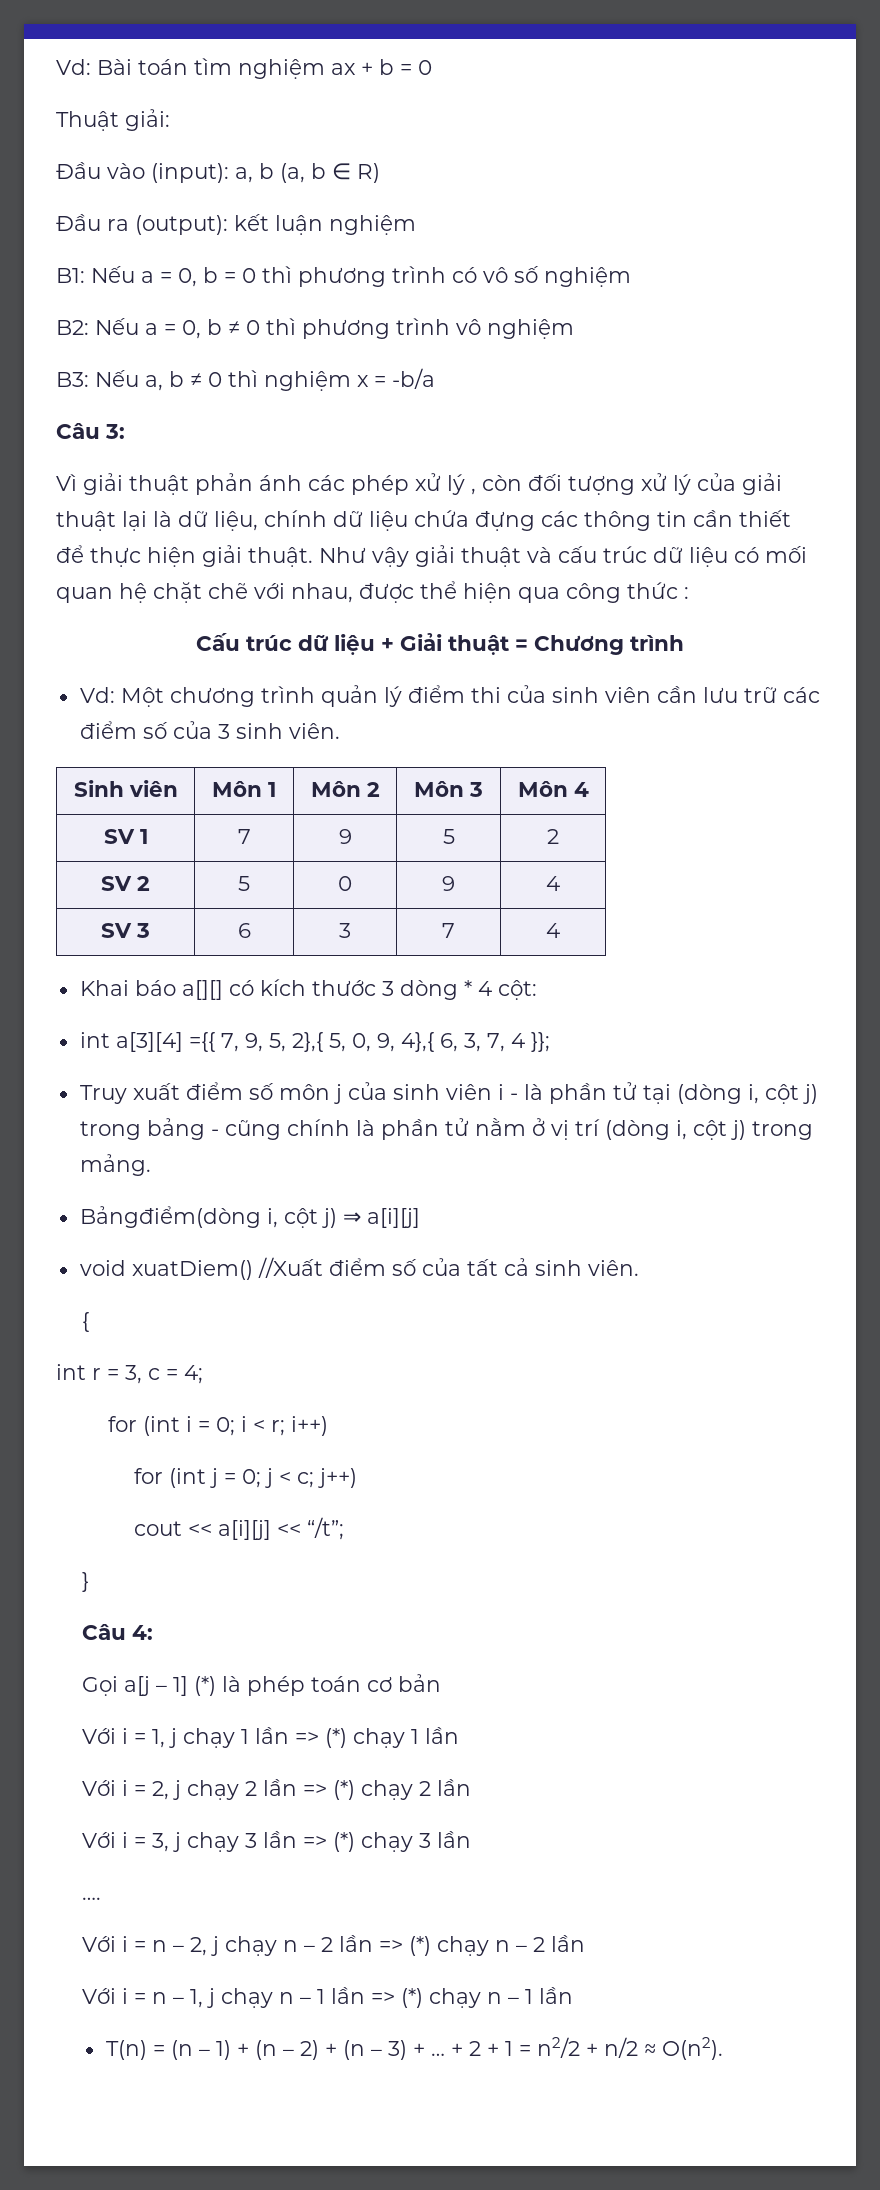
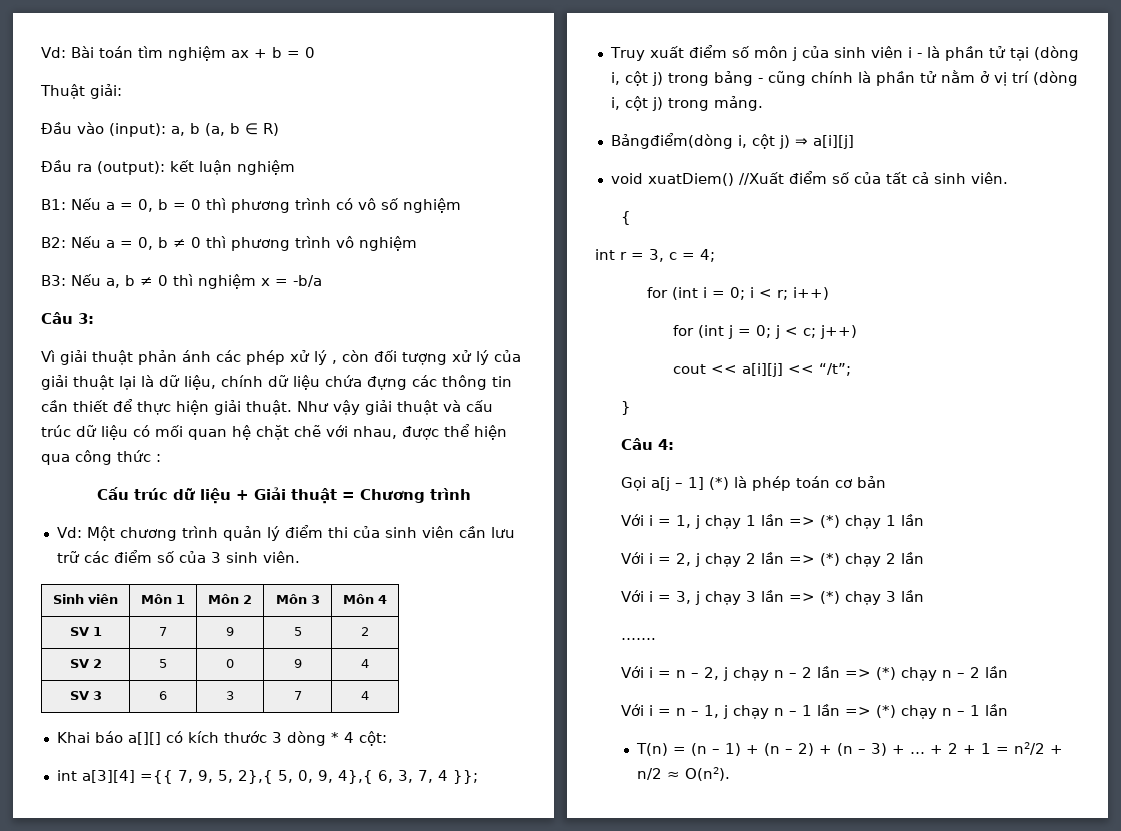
[81,1897,101,1900] …. -> [621,638,657,640] …….

